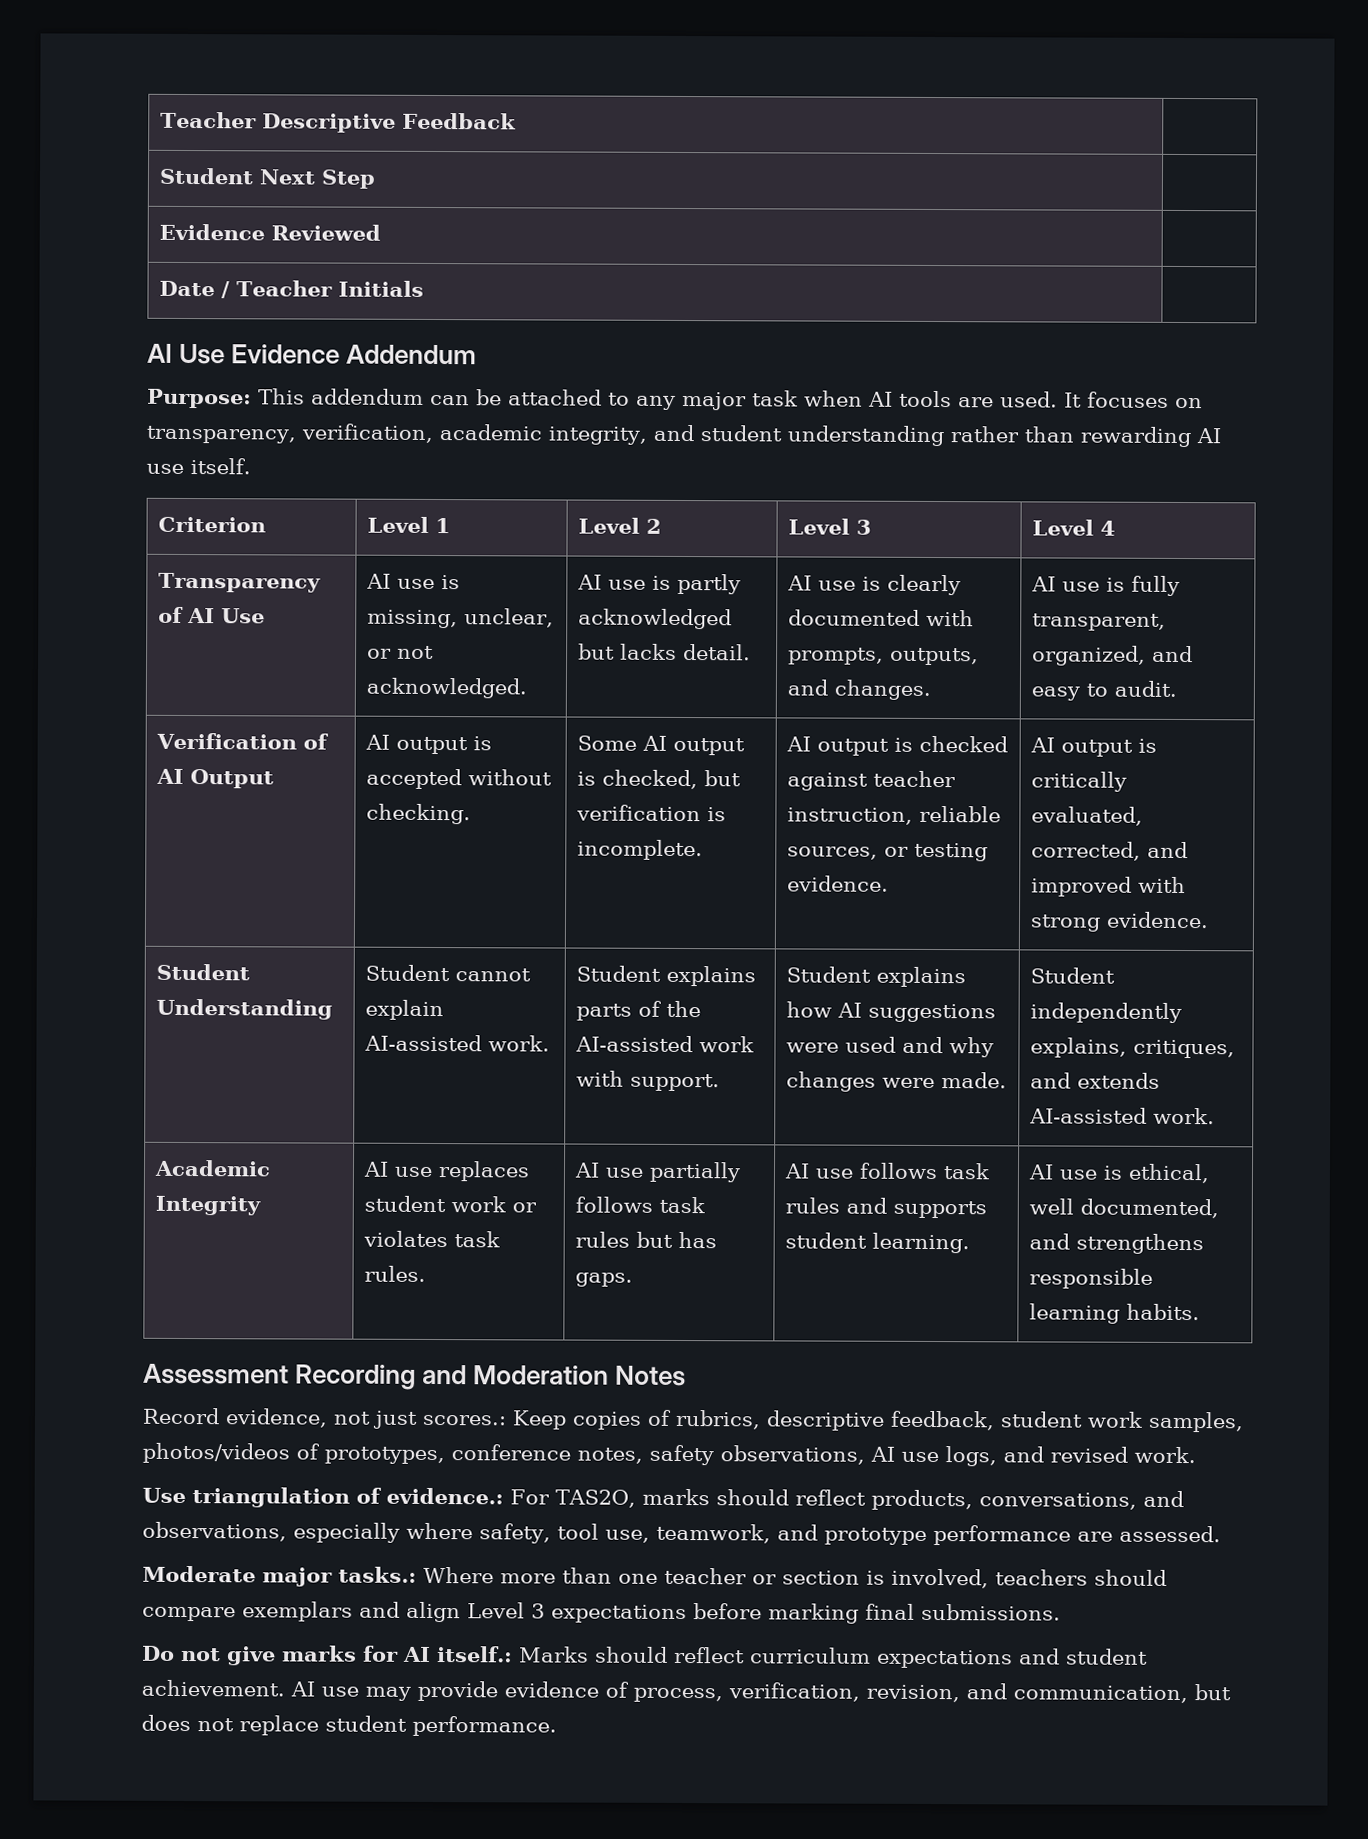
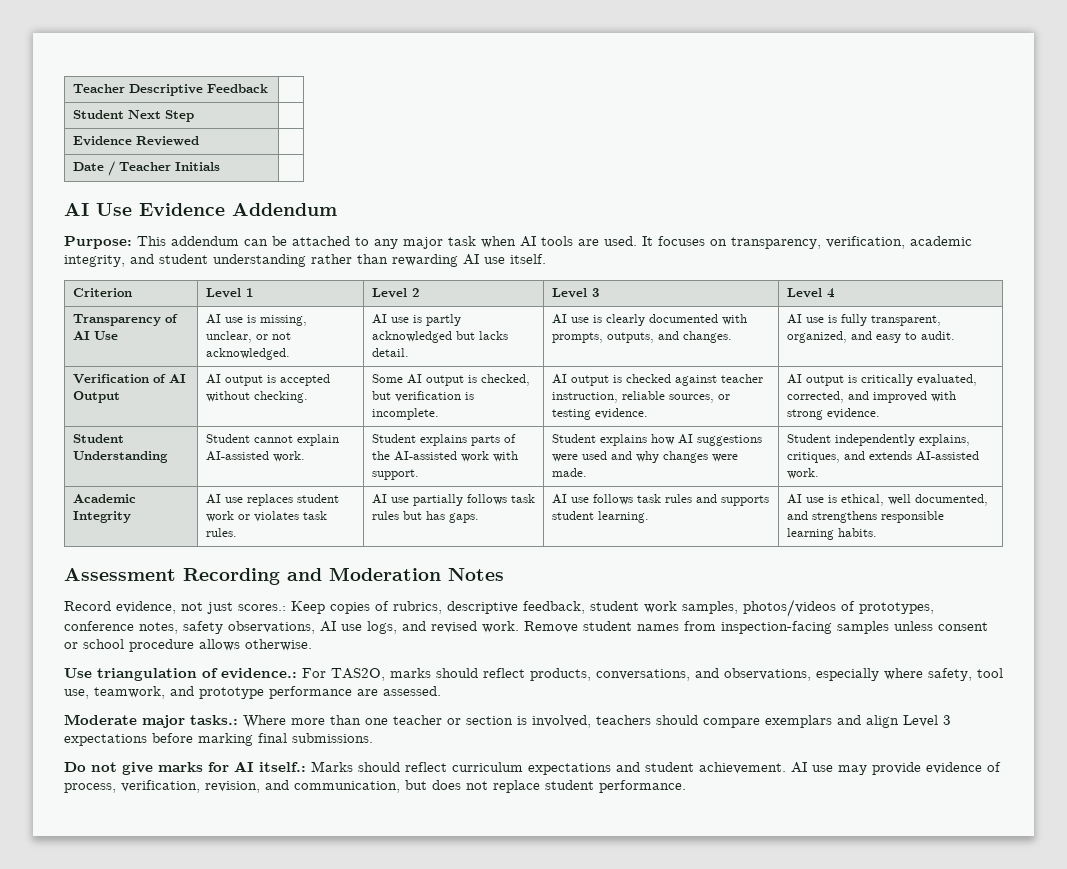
(1196, 1455) none -> [524,621,988,634] [64,639,312,652] Remove student names from inspection-facing samples unless consent or school procedure allows otherwise.

